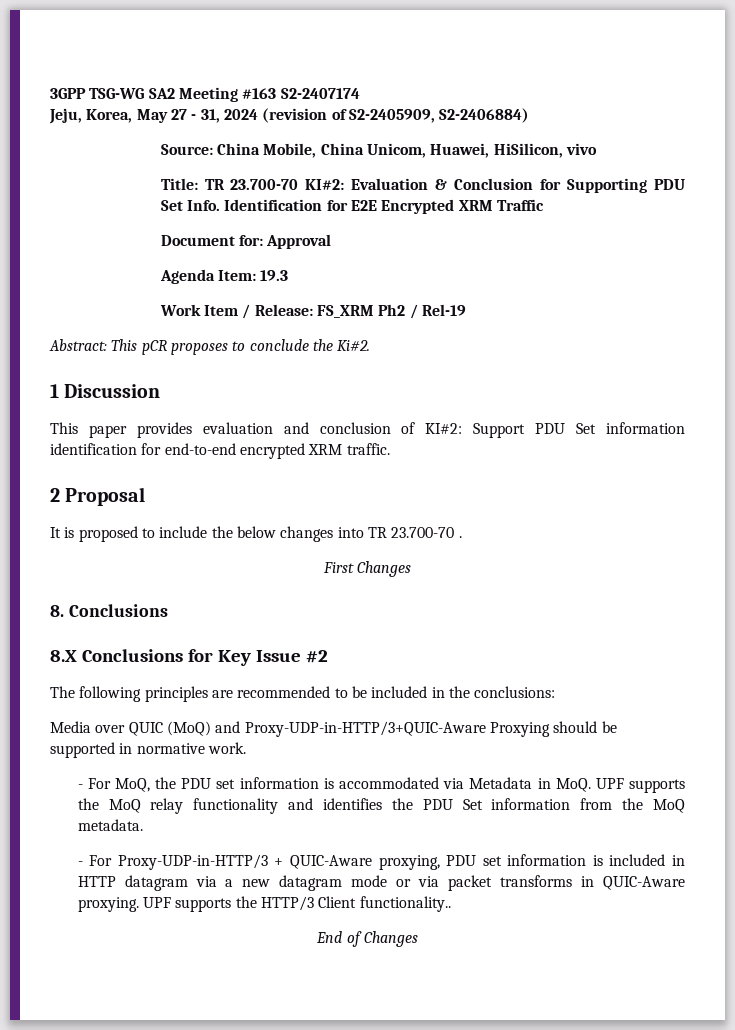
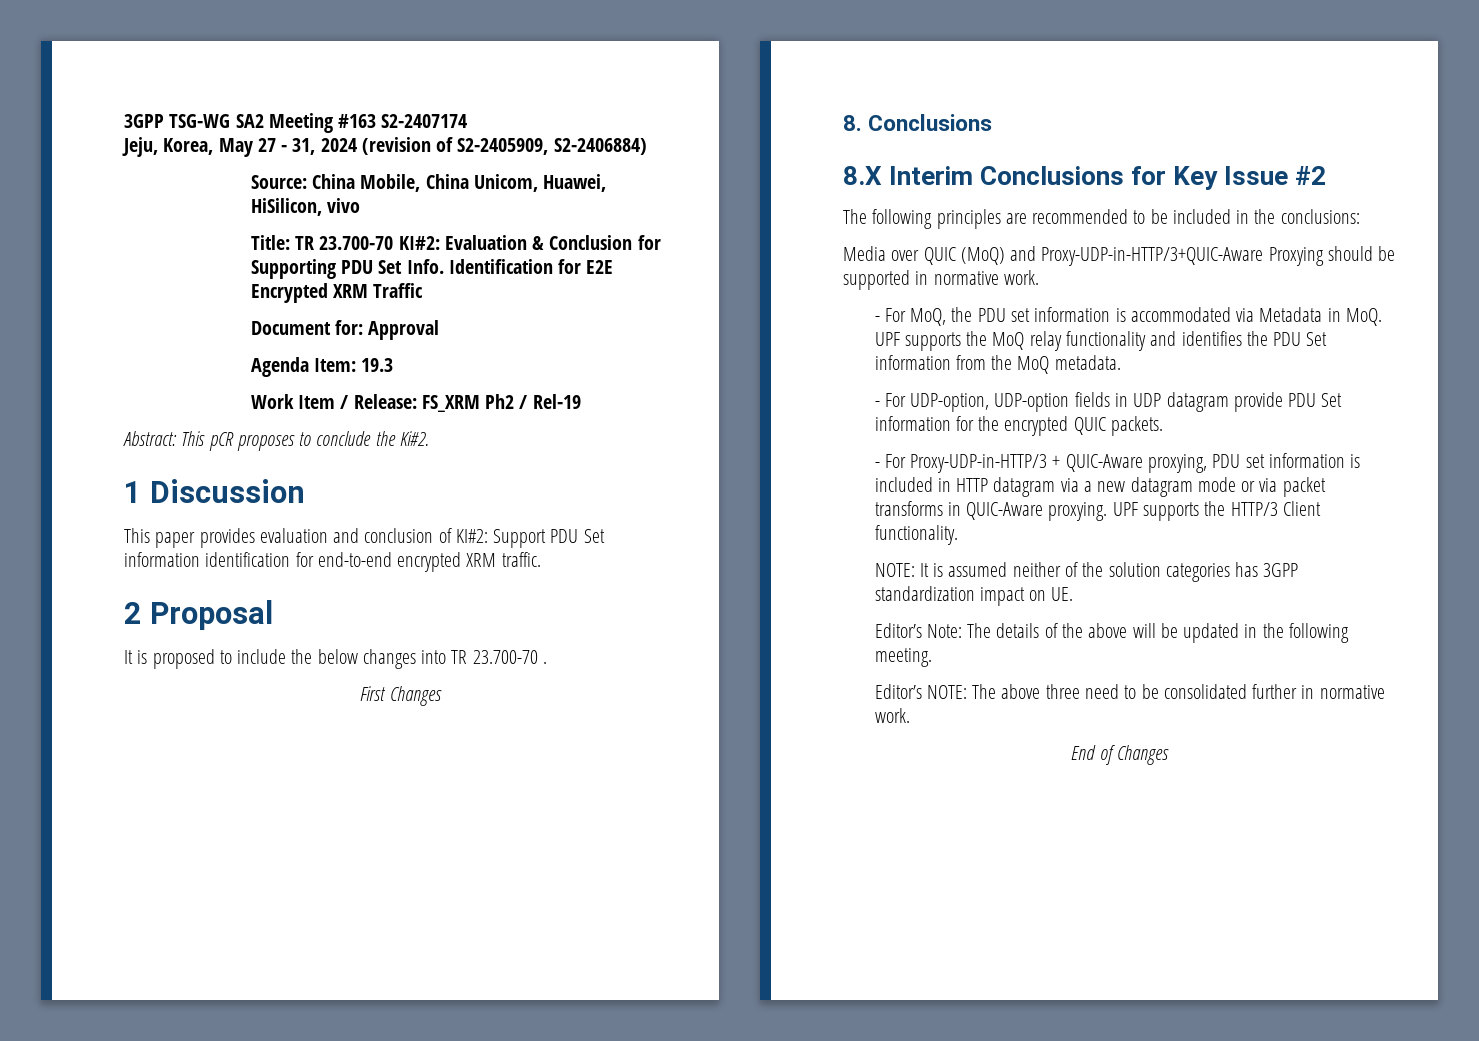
(77, 656) none -> [889,166,974,185] Interim
(143, 825) none -> [874,392,1343,412] [874,416,1164,436] // - For UDP-option, UDP-option fields in UDP datagram provide PDU Set information for the encrypted QUIC packets.
[359,896,451,912] functionality.. -> [874,525,958,545] [874,562,1299,582] [874,586,1074,606] [874,623,1349,643] [874,648,932,667] [874,684,1385,699] [874,708,910,723] functionality. // NOTE: It is assumed neither of the solution categories has 3GPP standardization impact on UE. // Editor’s Note: The details of the above will be updated in the following meeting. // Editor’s NOTE: The above three need to be consolidated further in normative work.

